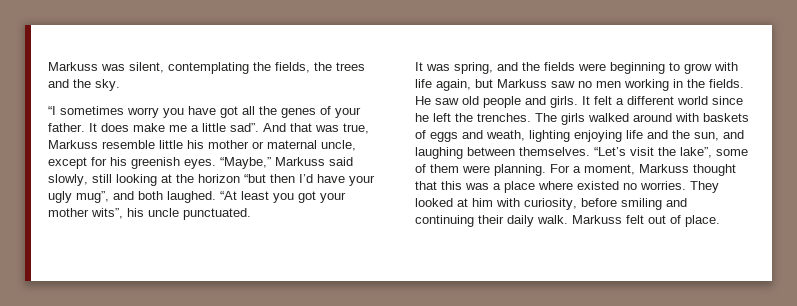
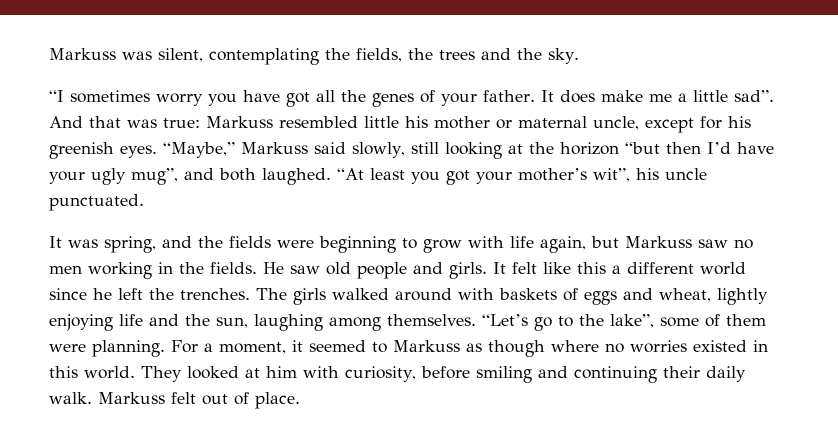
[343,123,369,134] [48,140,155,149] true, Markuss resemble -> [163,116,358,128] true: Markuss resembled
[48,208,123,219] mother wits”, -> [518,168,630,182] mother’s wit”,
(612, 100) none -> [543,262,606,274] like this
[486,130,570,142] weath, lighting -> [659,288,768,305] wheat, lightly
[723,130,744,139] [415,147,654,159] and laughing between themselves. “Let’s visit -> [254,314,573,331] laughing among themselves. “Let’s go to
[639,164,736,176] [415,181,686,193] Markuss thought that this was a place where existed no worries. -> [292,340,768,357] [49,366,135,379] it seemed to Markuss as though where no worries existed in this world.

